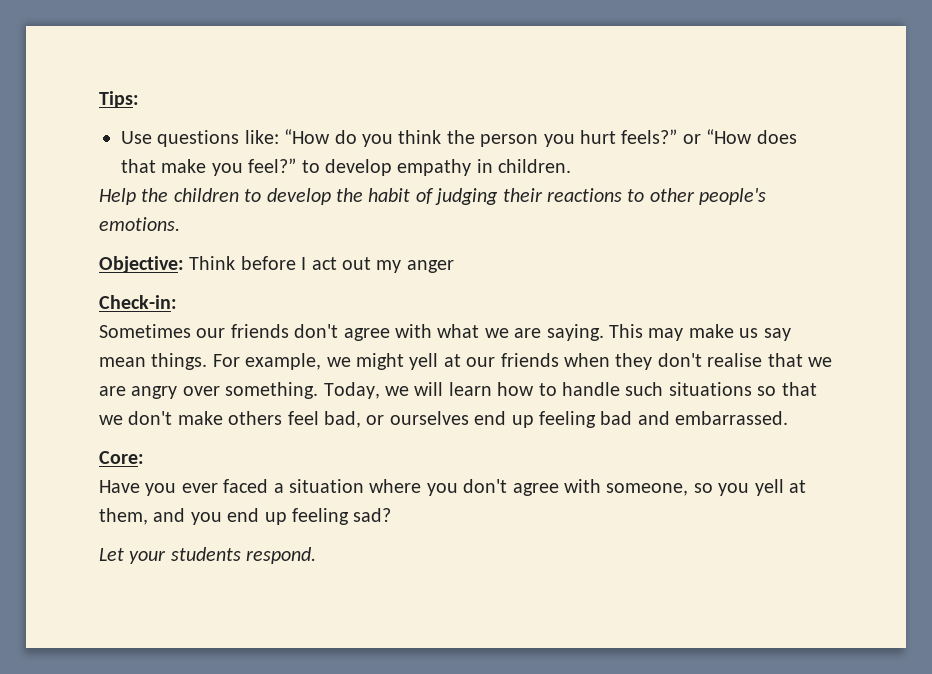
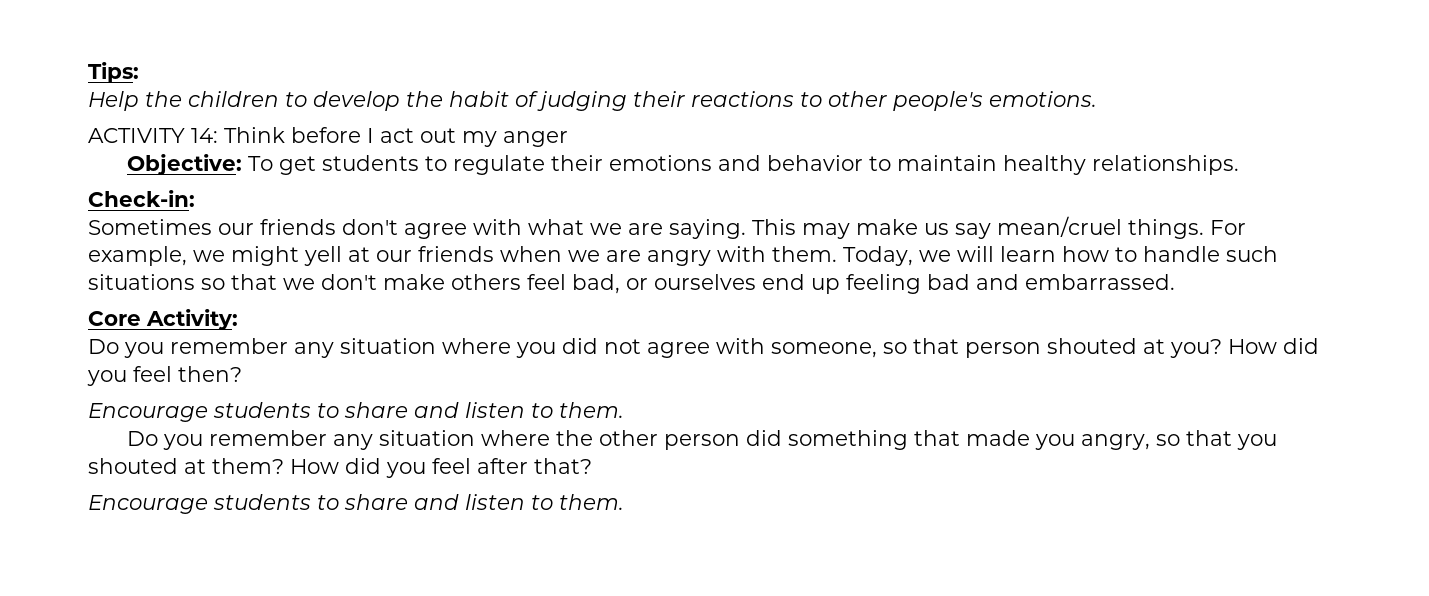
[121,129,797,147] [121,158,572,176] // Use questions like: “How do you think the person you hurt feels?” or “How does that make you feel?” to develop empathy in children. -> (139, 72) none
[99,256,184,273] Objective: -> [88,128,218,143] ACTIVITY 14:
(454, 266) none -> [127,154,1240,175] // Objective: To get students to regulate their emotions and behavior to maintain healthy relationships.
[99,357,146,367] mean -> [997,216,1122,237] mean/cruel
[615,353,803,370] they don't realise that -> (562, 254) none
[182,382,319,399] over something. -> [717,246,837,262] with them.
[99,451,144,464] [99,479,284,496] Core: // Have you ever faced a -> [88,309,238,330] [88,338,334,358] Core Activity: // Do you remember any
[463,479,508,493] don't -> [562,338,641,354] did not
[718,479,806,496] [99,508,392,525] [99,547,317,564] you yell at them, and you end up feeling sad? // Let your students respond. -> [913,338,1319,358] [87,366,242,386] [88,402,624,422] [127,430,1278,450] [88,458,592,478] [88,494,624,514] that person shouted at you? How did you feel then? // Encourage students to share and listen to them. // Do you remember any situation where the other person did something that made you angry, so that you shouted at them? How did you feel after that? // Encourage students to share and listen to them.

